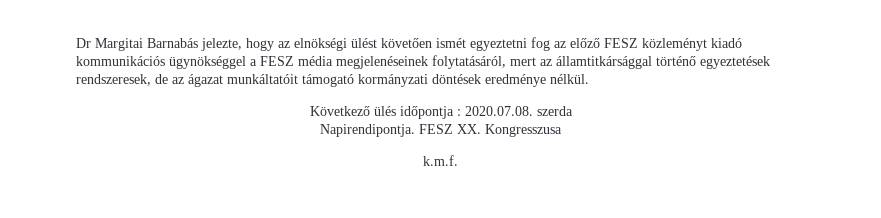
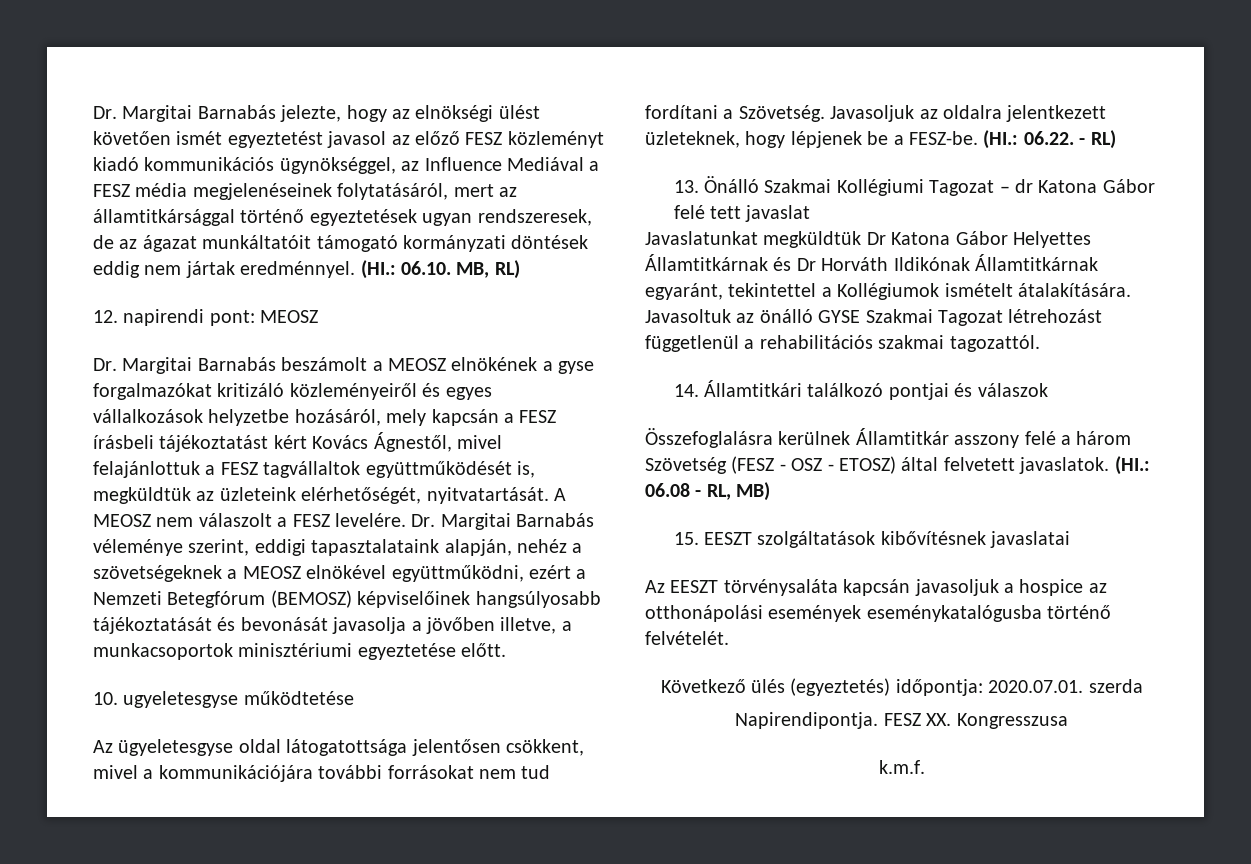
[76,38,91,48] Dr -> [93,106,117,119] Dr.
[470,37,550,51] egyeztetni fog -> [227,131,387,148] egyeztetést javasol
[169,56,246,69] ügynökséggel -> [279,157,584,174] ügynökséggel, az Influence Mediával
(770, 62) none -> [422,213,473,226] ugyan
[485,74,589,87] eredménye nélkül. -> [93,260,520,279] [93,309,319,326] [93,357,595,374] [93,383,492,400] [93,409,557,426] [93,432,502,452] [93,461,535,478] [93,487,566,504] [93,513,595,530] [93,539,583,556] [93,565,587,582] [93,590,601,608] [93,617,572,634] [93,643,507,660] [93,691,354,708] [93,739,584,756] [93,765,551,782] [645,105,1107,122] [645,130,1116,149] [673,176,1155,196] [673,205,811,222] [645,231,1091,248] [645,254,1098,271] [645,283,1131,300] [645,309,1103,326] [645,335,1040,352] [673,380,1048,400] [645,428,1132,448] [645,456,1150,475] [645,482,771,501] [673,531,1071,548] [645,579,1107,596] [645,605,1112,622] [645,631,729,645] eddig nem jártak eredménnyel. (HI.: 06.10. MB, RL) // 12. napirendi pont: MEOSZ // Dr. Margitai Barnabás beszámolt a MEOSZ elnökének a gyse forgalmazókat kritizáló közleményeiről és egyes vállalkozások helyzetbe hozásáról, mely kapcsán a FESZ írásbeli tájékoztatást kért Kovács Ágnestől, mivel felajánlottuk a FESZ tagvállaltok együttműködését is, megküldtük az üzleteink elérhetőségét, nyitvatartását. A MEOSZ nem válaszolt a FESZ levelére. Dr. Margitai Barnabás véleménye szerint, eddigi tapasztalataink alapján, nehéz a szövetségeknek a MEOSZ elnökével együttműködni, ezért a Nemzeti Betegfórum (BEMOSZ) képviselőinek hangsúlyosabb tájékoztatását és bevonását javasolja a jövőben illetve, a munkacsoportok minisztériumi egyeztetése előtt. // 10. ugyeletesgyse működtetése // Az ügyeletesgyse oldal látogatottsága jelentősen csökkent, mivel a kommunikációjára további forrásokat nem tud fordítani a Szövetség. Javasoljuk az oldalra jelentkezett üzleteknek, hogy lépjenek be a FESZ-be. (HI.: 06.22. - RL) // 13. Önálló Szakmai Kollégiumi Tagozat – dr Katona Gábor felé tett javaslat // Javaslatunkat megküldtük Dr Katona Gábor Helyettes Államtitkárnak és Dr Horváth Ildikónak Államtitkárnak egyaránt, tekintettel a Kollégiumok ismételt átalakítására. Javasoltuk az önálló GYSE Szakmai Tagozat létrehozást függetlenül a rehabilitációs szakmai tagozattól. // 14. Államtitkári találkozó pontjai és válaszok // Összefoglalásra kerülnek Államtitkár asszony felé a három Szövetség (FESZ - OSZ - ETOSZ) által felvetett javaslatok. (HI.: 06.08 - RL, MB) // 15. EESZT szolgáltatások kibővítésnek javaslatai // Az EESZT törvénysaláta kapcsán javasoljuk a hospice az otthonápolási események eseménykatalógusba történő felvételét.
[399,106,533,119] időpontja : 2020.07.08. -> [790,678,1084,696] (egyeztetés) időpontja: 2020.07.01.

